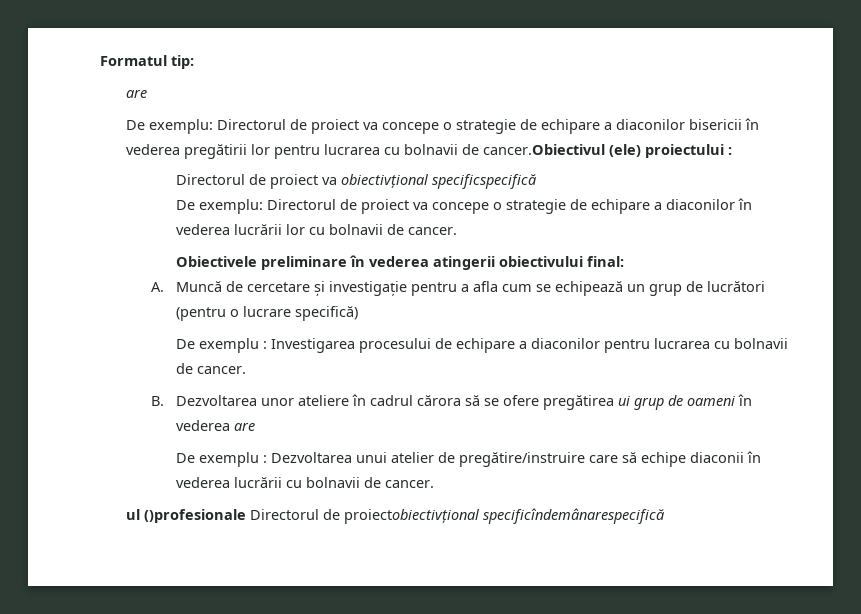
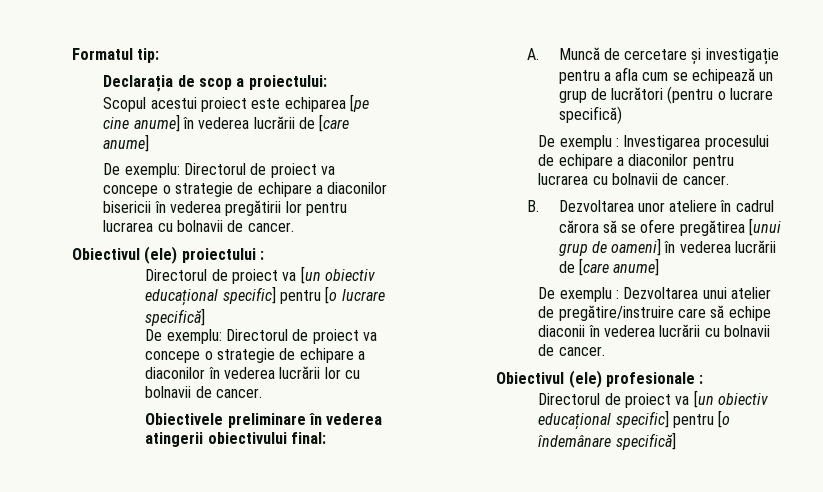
[125,89,147,98] are -> [103,75,327,92] [103,94,369,112] [103,114,350,132] [103,134,150,152] Declarația de scop a proiectului: // Scopul acestui proiect este echiparea [pe cine anume] în vederea lucrării de [care anume]
[482,144,605,155] cancer.Obiectivul -> [247,222,294,232] [72,248,141,260] cancer. // Obiectivul
[341,174,537,189] obiectivțional specificspecifică -> [300,266,375,284] [145,286,385,306] [145,308,206,326] [un obiectiv educațional specific] pentru [o lucrare specifică]
[618,394,753,410] [176,420,256,431] ui grup de oameni în vederea are -> [749,218,782,236] [558,238,777,256] [558,258,660,276] [unui grup de oameni] în vederea lucrării de [care anume]
[125,508,664,524] ul ()profesionale Directorul de proiectobiectivțional specificîndemânarespecifică -> [496,370,704,388] [538,390,768,408] [538,410,731,430] [538,432,676,450] Obiectivul (ele) profesionale : // Directorul de proiect va [un obiectiv educațional specific] pentru [o îndemânare specifică]

